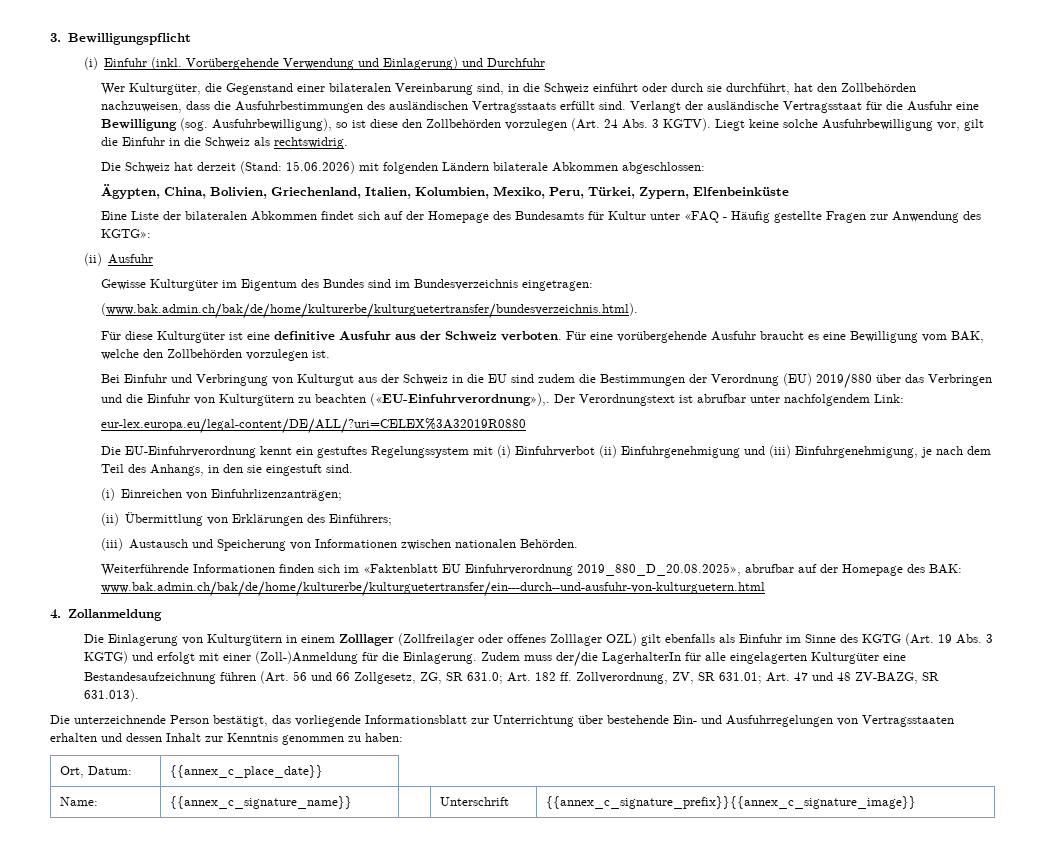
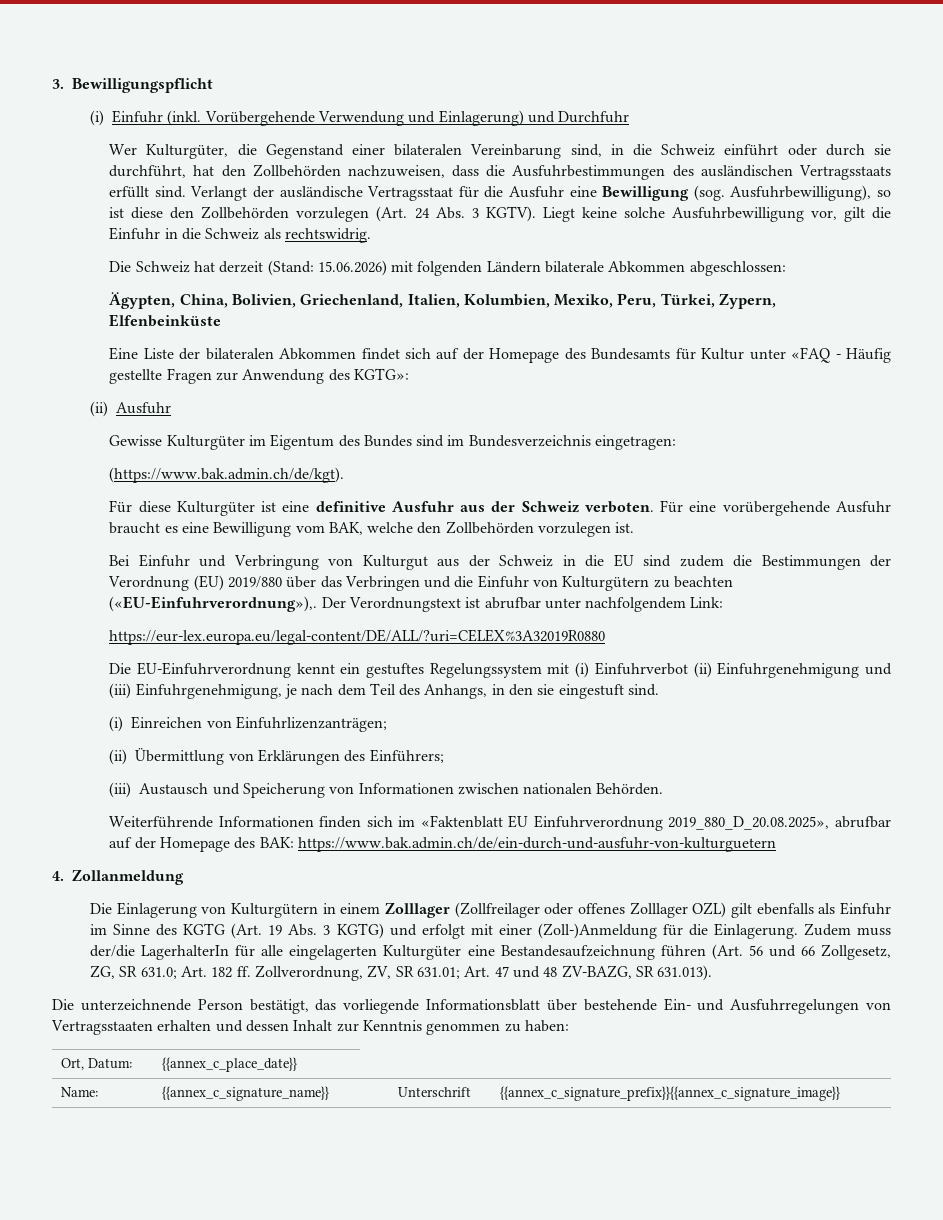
[100,303,638,319] (www.bak.admin.ch/bak/de/home/kulturerbe/kulturguetertransfer/bundesverzeichnis.html). -> [109,467,345,483] (https://www.bak.admin.ch/de/kgt).
[100,418,526,434] eur-lex.europa.eu/legal-content/DE/ALL/?uri=CELEX%3A32019R0880 -> [109,629,606,645] https://eur-lex.europa.eu/legal-content/DE/ALL/?uri=CELEX%3A32019R0880
[100,581,765,597] www.bak.admin.ch/bak/de/home/kulturerbe/kulturguetertransfer/ein---durch--und-ausfuhr-von-kulturguetern.html -> [297,837,776,852] https://www.bak.admin.ch/de/ein-durch-und-ausfuhr-von-kulturguetern
[471,715,574,727] zur Unterrichtung -> (540, 1005) none

